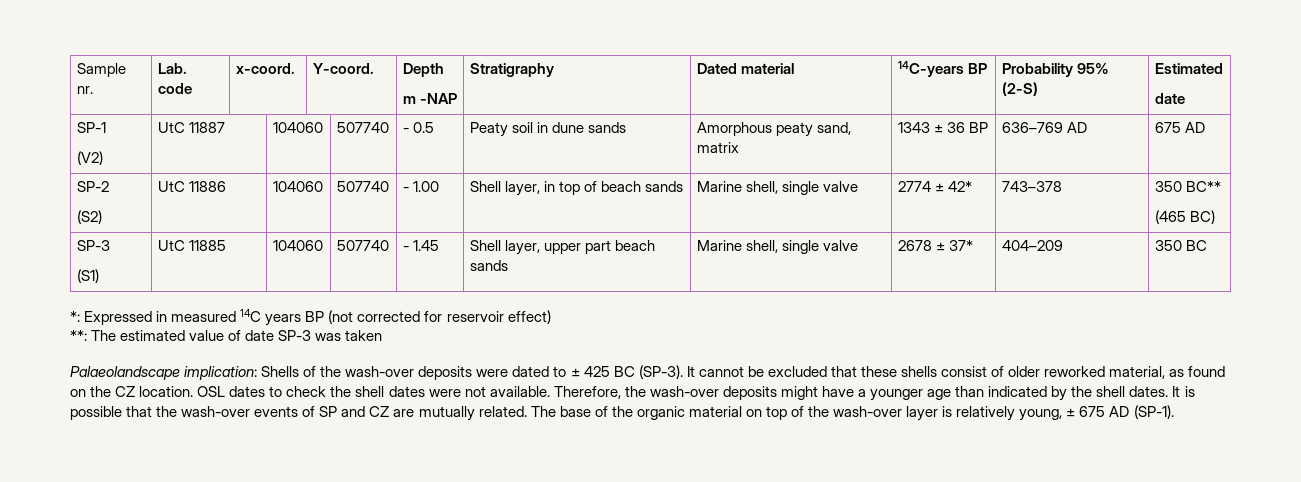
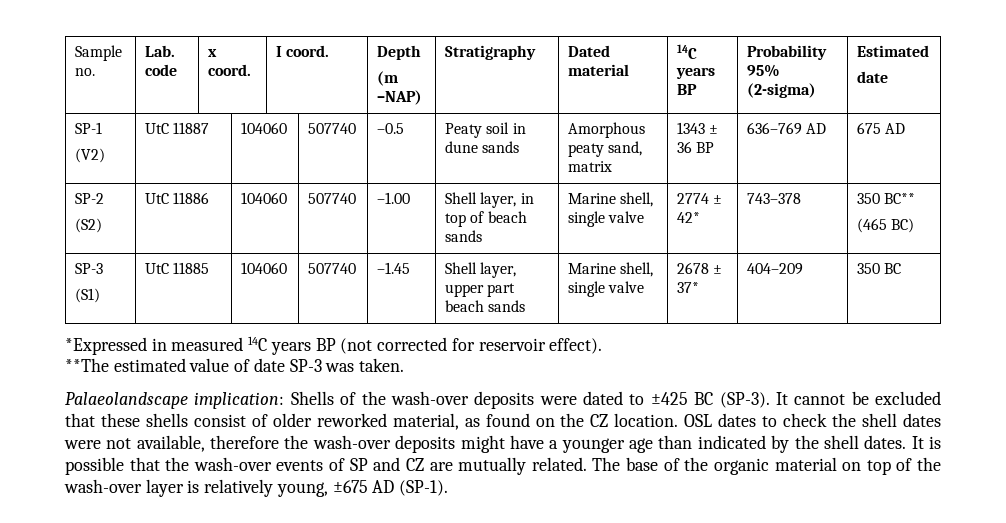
[76,86,93,94] nr. -> [74,68,95,76] no.
[235,63,295,74] [312,63,374,74] x-coord. | Y-coord. -> [207,49,217,57] [207,64,251,76] [275,45,330,57] x coord. | I coord.
[402,93,457,104] m -NAP -> [376,71,398,86] [376,90,422,105] (m –NAP)
[897,61,964,77] 14C-years -> [676,44,697,59] [675,67,715,79] 14C years
[1001,82,1038,96] (2-S) -> [746,83,816,98] (2-sigma)
[402,122,434,133] - 0.5 -> [376,123,404,134] –0.5
[402,181,439,192] - 1.00 -> [376,192,410,204] –1.00
[402,240,439,251] - 1.45 -> [376,262,410,274] –1.45
[70,311,153,325] *: Expressed -> [65,337,147,355] *Expressed
[507,310,551,324] [70,330,117,341] effect) // **: The -> [549,338,603,354] [65,358,109,372] effect). // **The
[345,330,383,341] taken -> [359,358,405,372] taken.
[570,366,610,377] ± 425 -> [650,392,688,405] ±425
[489,386,621,399] available. Therefore, -> [136,435,280,452] available, therefore
[1066,406,1106,417] ± 675 -> [332,480,368,493] ±675

